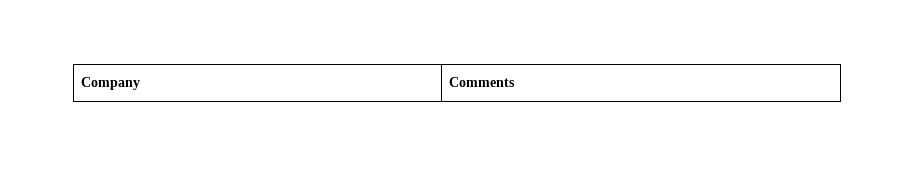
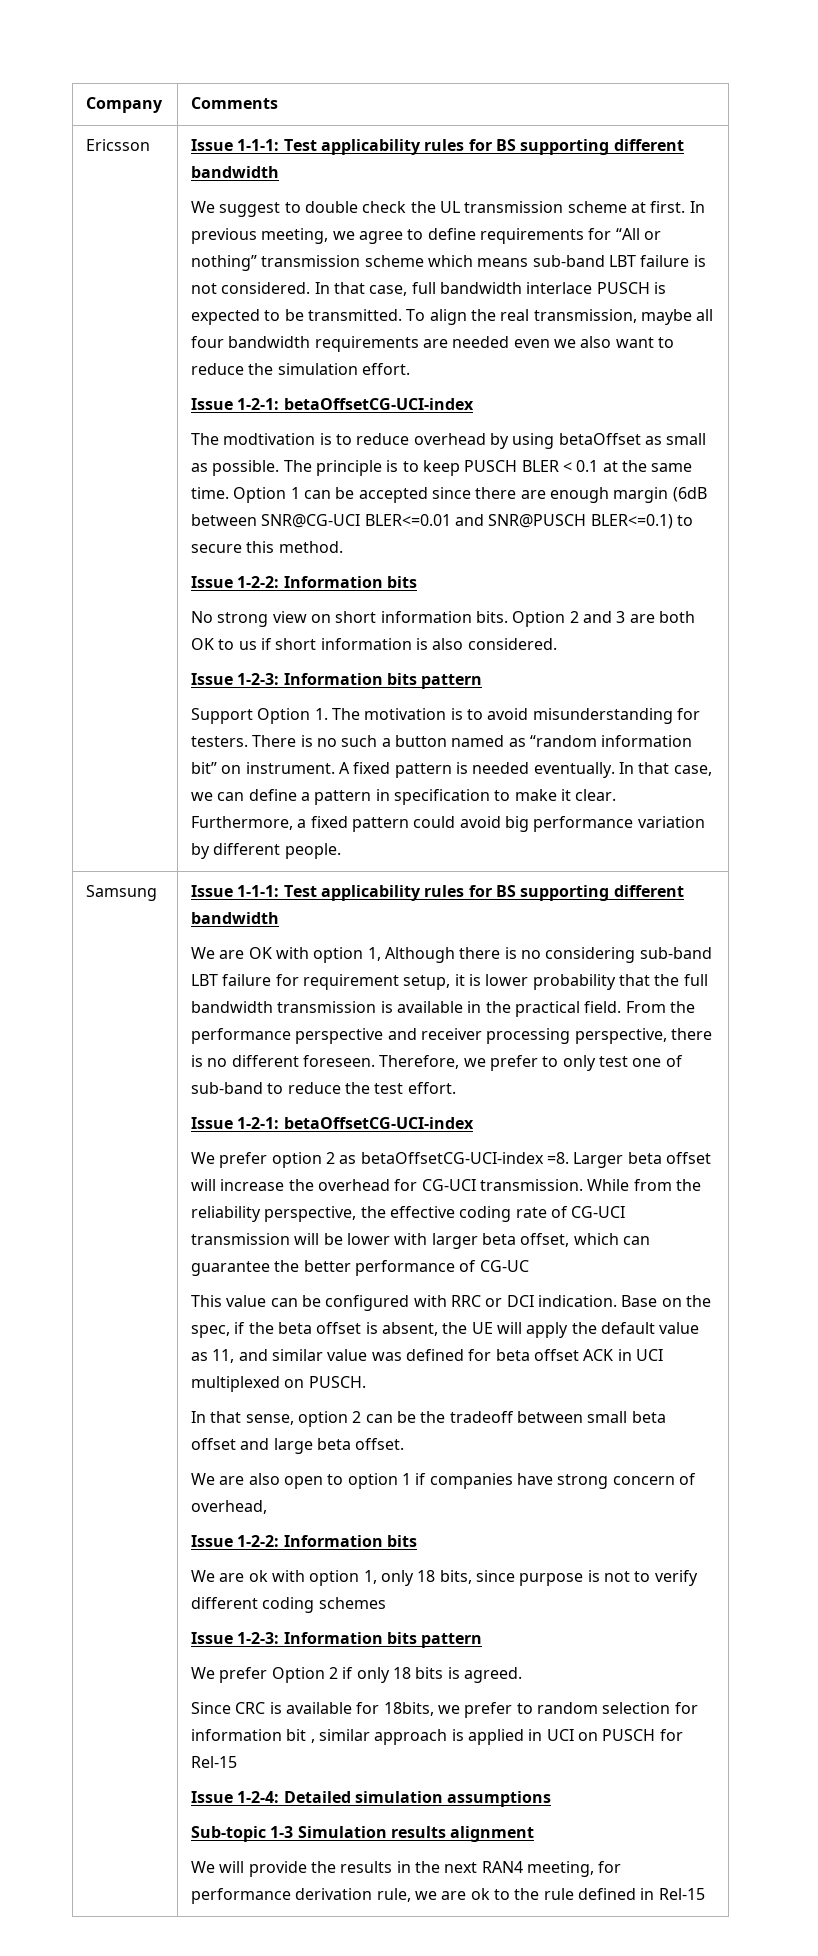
(516, 82) none -> [86,139,151,151] [191,139,684,155] [191,166,280,178] [191,201,705,217] [191,228,661,244] [191,255,706,271] [191,282,666,296] [191,309,714,325] [191,336,674,352] [191,363,411,375] [191,398,474,410] [191,433,707,449] [191,460,693,476] [191,487,707,503] [191,514,694,529] [191,541,343,553] [191,576,418,588] [191,611,695,627] [191,638,557,650] [191,673,483,689] [191,708,700,724] [191,735,693,747] [191,762,712,778] [191,789,617,805] [191,816,705,832] [191,843,341,859] [86,885,158,901] [191,885,684,901] [191,912,280,924] [191,947,712,963] [191,974,708,990] [191,1001,695,1017] [191,1028,713,1044] [191,1055,683,1071] [191,1082,456,1094] [191,1117,474,1129] [191,1152,711,1168] [191,1179,701,1191] [191,1206,626,1222] [191,1233,650,1249] [191,1260,529,1276] [191,1295,711,1311] [191,1322,700,1338] [191,1349,663,1363] [191,1376,366,1392] [191,1411,666,1427] [191,1438,405,1454] [191,1473,696,1489] [191,1500,268,1514] [191,1535,418,1547] [191,1570,698,1586] [191,1597,386,1613] [191,1632,483,1648] [191,1667,522,1683] [191,1702,698,1718] [191,1729,683,1745] [191,1756,238,1768] [191,1791,552,1807] [191,1826,535,1842] [191,1861,622,1877] [191,1888,705,1904] // Ericsson | Issue 1-1-1: Test applicability rules for BS supporting different bandwidth // We suggest to double check the UL transmission scheme at first. In previous meeting, we agree to define requirements for “All or nothing” transmission scheme which means sub-band LBT failure is not considered. In that case, full bandwidth interlace PUSCH is expected to be transmitted. To align the real transmission, maybe all four bandwidth requirements are needed even we also want to reduce the simulation effort. // Issue 1-2-1: betaOffsetCG-UCI-index // The modtivation is to reduce overhead by using betaOffset as small as possible. The principle is to keep PUSCH BLER < 0.1 at the same time. Option 1 can be accepted since there are enough margin (6dB between SNR@CG-UCI BLER<=0.01 and SNR@PUSCH BLER<=0.1) to secure this method. // Issue 1-2-2: Information bits // No strong view on short information bits. Option 2 and 3 are both OK to us if short information is also considered. // Issue 1-2-3: Information bits pattern // Support Option 1. The motivation is to avoid misunderstanding for testers. There is no such a button named as “random information bit” on instrument. A fixed pattern is needed eventually. In that case, we can define a pattern in specification to make it clear. Furthermore, a fixed pattern could avoid big performance variation by different people. // Samsung | Issue 1-1-1: Test applicability rules for BS supporting different bandwidth // We are OK with option 1, Although there is no considering sub-band LBT failure for requirement setup, it is lower probability that the full bandwidth transmission is available in the practical field. From the performance perspective and receiver processing perspective, there is no different foreseen. Therefore, we prefer to only test one of sub-band to reduce the test effort. // Issue 1-2-1: betaOffsetCG-UCI-index // We prefer option 2 as betaOffsetCG-UCI-index =8. Larger beta offset will increase the overhead for CG-UCI transmission. While from the reliability perspective, the effective coding rate of CG-UCI transmission will be lower with larger beta offset, which can guarantee the better performance of CG-UC // This value can be configured with RRC or DCI indication. Base on the spec, if the beta offset is absent, the UE will apply the default value as 11, and similar value was defined for beta offset ACK in UCI multiplexed on PUSCH. // In that sense, option 2 can be the tradeoff between small beta offset and large beta offset. // We are also open to option 1 if companies have strong concern of overhead, // Issue 1-2-2: Information bits // We are ok with option 1, only 18 bits, since purpose is not to verify different coding schemes // Issue 1-2-3: Information bits pattern // We prefer Option 2 if only 18 bits is agreed. // Since CRC is available for 18bits, we prefer to random selection for information bit , similar approach is applied in UCI on PUSCH for Rel-15 // Issue 1-2-4: Detailed simulation assumptions // Sub-topic 1-3 Simulation results alignment // We will provide the results in the next RAN4 meeting, for performance derivation rule, we are ok to the rule defined in Rel-15

